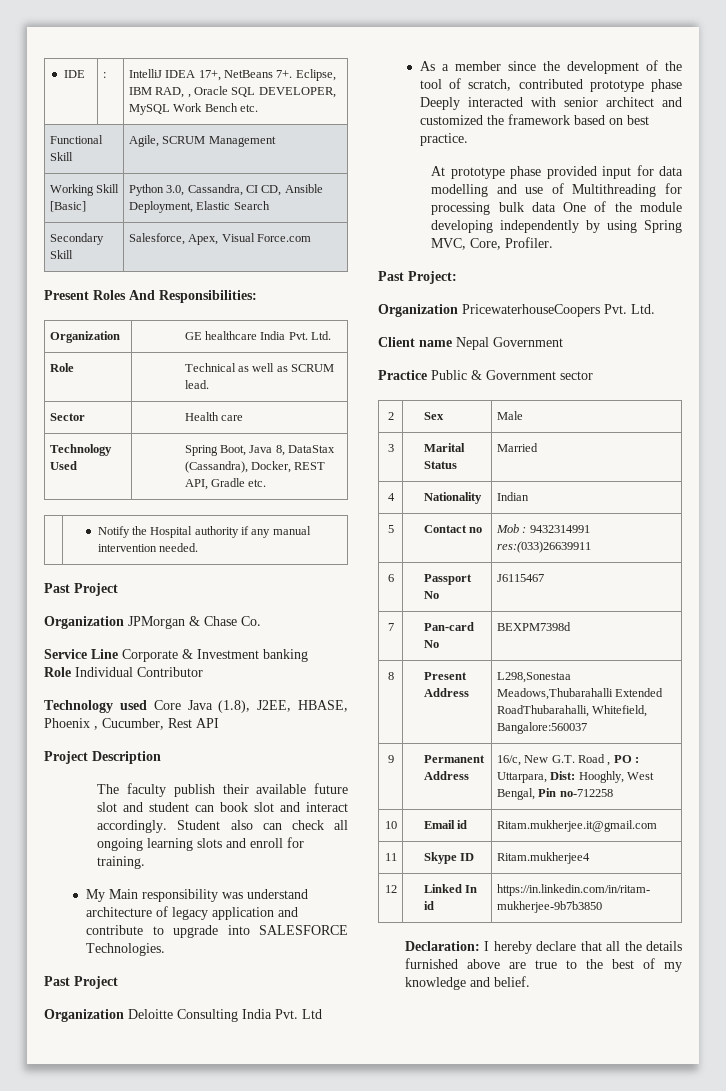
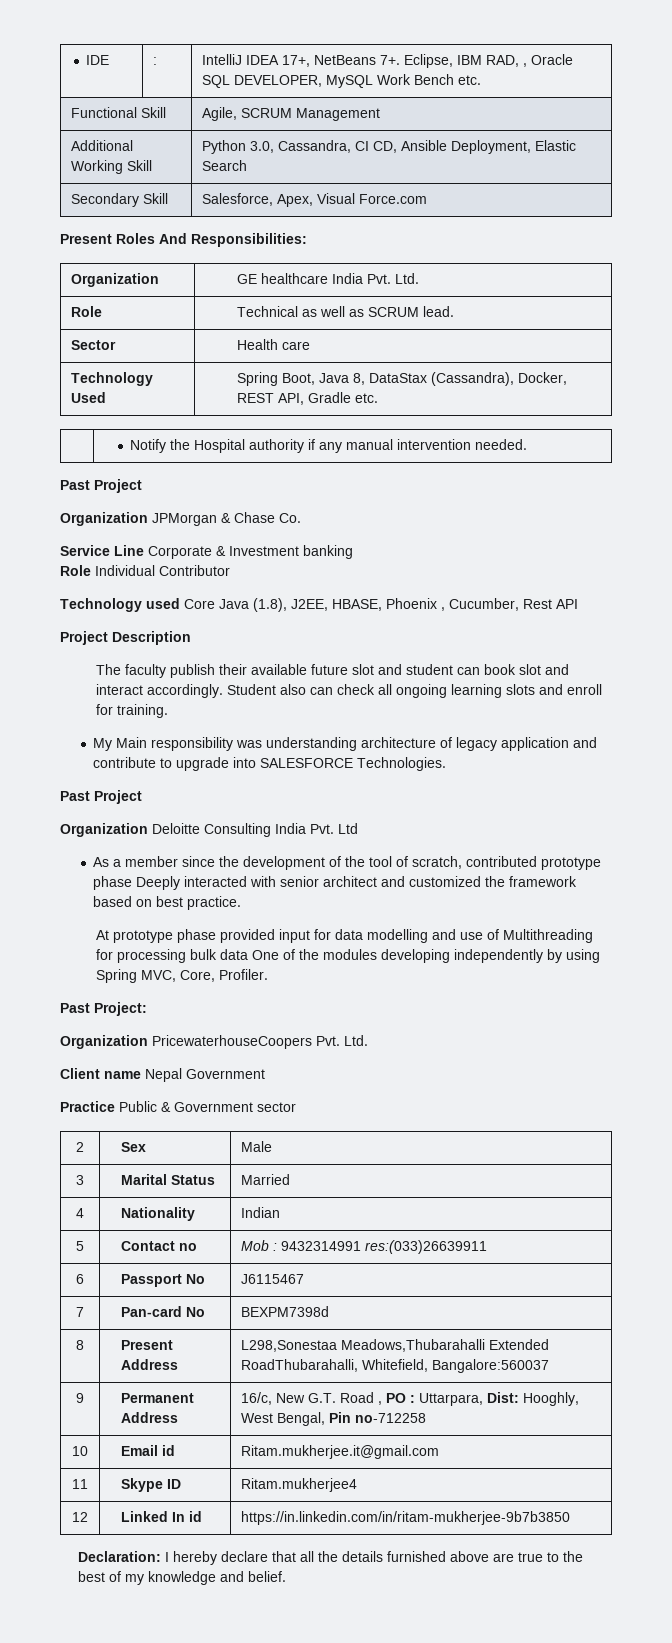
(276, 141) none -> [71,140,134,151] Additional
[49,201,86,212] [Basic] -> (153, 165) none
[247,889,309,899] understand -> [266,737,358,751] understanding
[640,202,682,212] module -> [322,949,377,960] modules

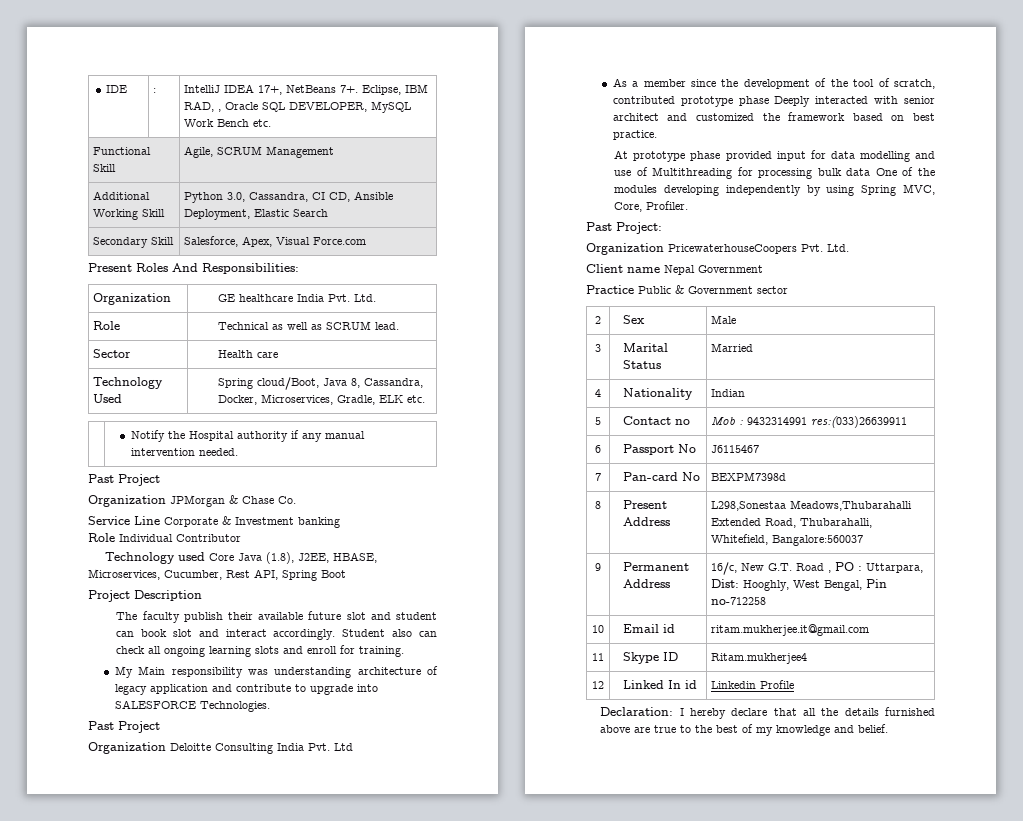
[282,373,316,385] Boot, -> [256,377,319,390] cloud/Boot,
[369,372,568,386] [237,392,352,405] DataStax (Cassandra), Docker, REST API, Gradle -> [363,378,423,388] [217,394,403,405] Cassandra, Docker, Microservices, Gradle, ELK
[386,598,578,611] Phoenix , Cucumber, Rest API -> [88,569,346,581] Microservices, Cucumber, Rest API, Spring Boot
[241,1359,359,1372] RoadThubarahalli, -> [765,518,873,528] Road, Thubarahalli,
[241,1445,440,1459] Ritam.mukherjee.it@gmail.com -> [711,624,870,636] ritam.mukherjee.it@gmail.com
[241,1511,571,1525] https://in.linkedin.com/in/ritam-mukherjee-9b7b3850 -> [711,680,795,689] Linkedin Profile

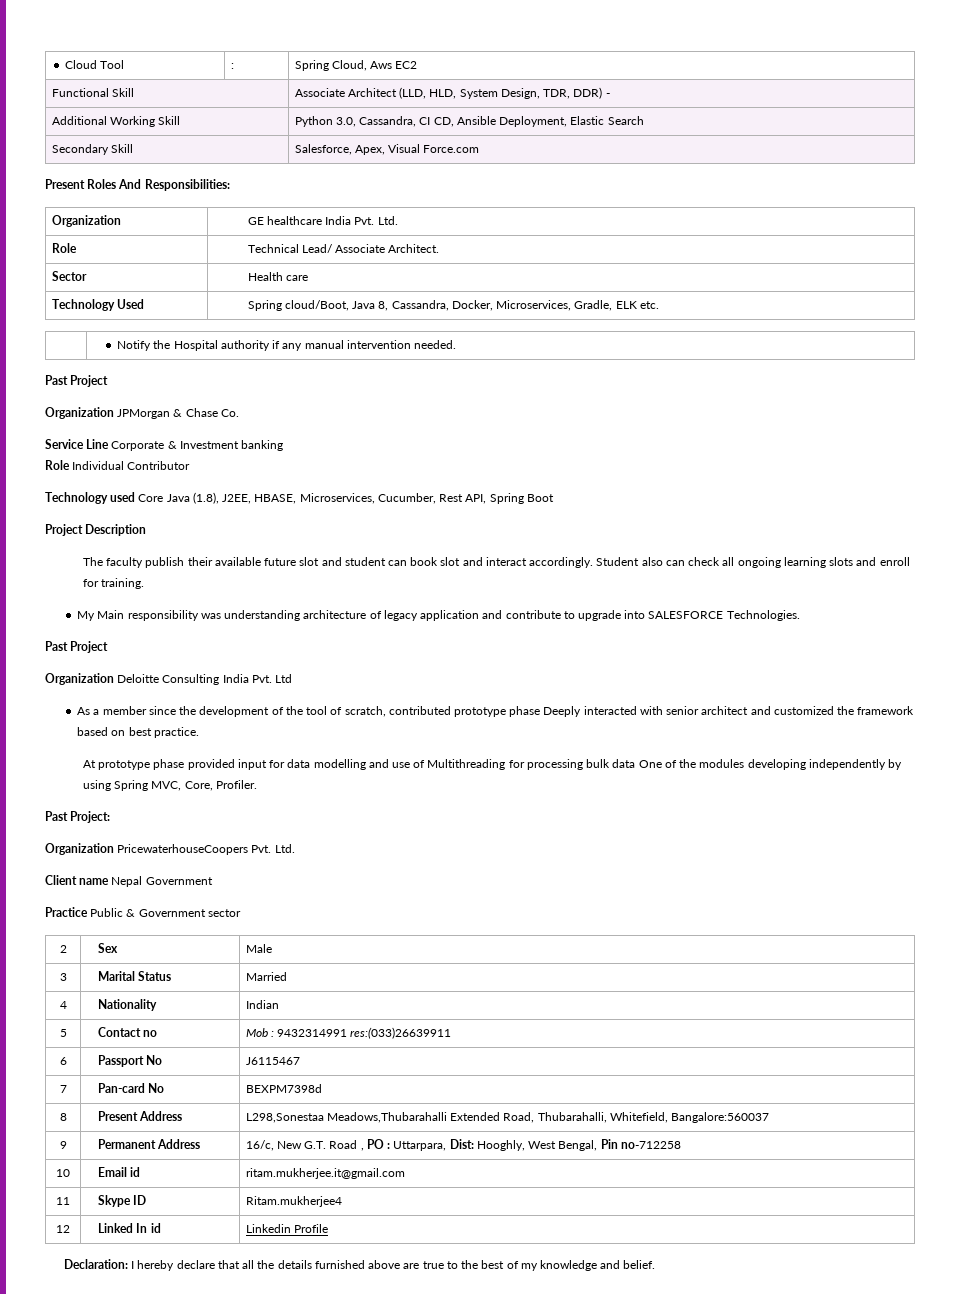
[106,85,128,93] IDE -> [64,60,125,69] Cloud Tool
[184,84,429,95] [184,101,412,113] [184,119,272,127] [93,147,152,155] [93,164,117,172] [184,146,335,158] IntelliJ IDEA 17+, NetBeans 7+. Eclipse, IBM RAD, , Oracle SQL DEVELOPER, MySQL Work Bench etc. // Functional Skill | Agile, SCRUM Management -> [294,60,418,71] [51,88,134,97] [294,87,610,99] Spring Cloud, Aws EC2 // Functional Skill | Associate Architect (LLD, HLD, System Design, TDR, DDR) -
[271,321,399,330] as well as SCRUM lead. -> [301,244,440,253] Lead/ Associate Architect.

